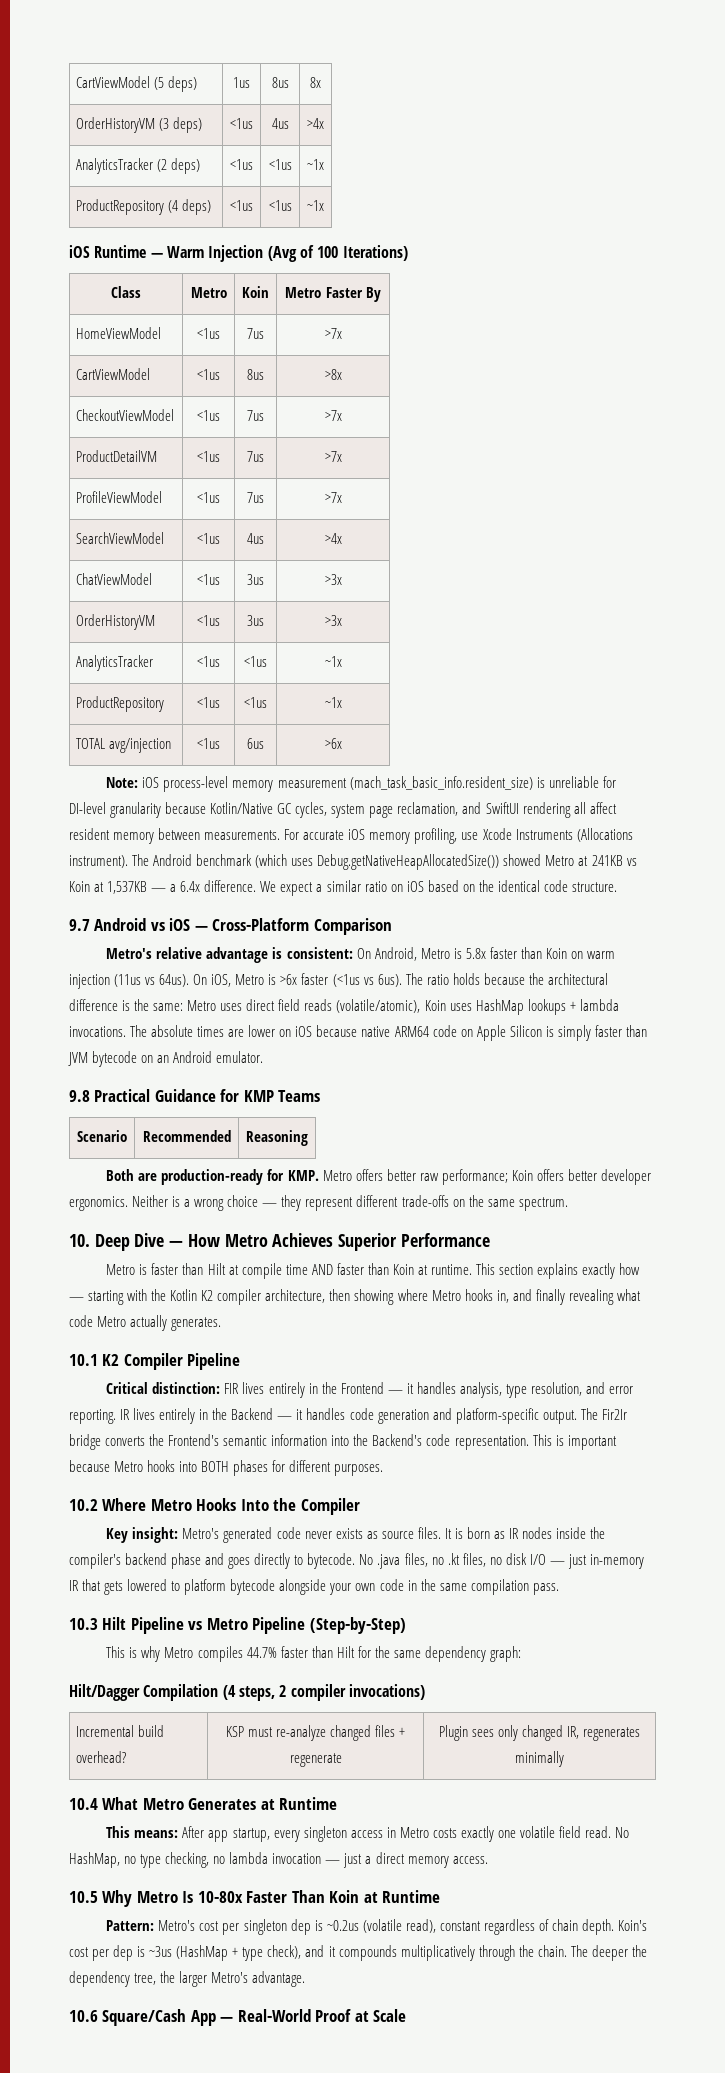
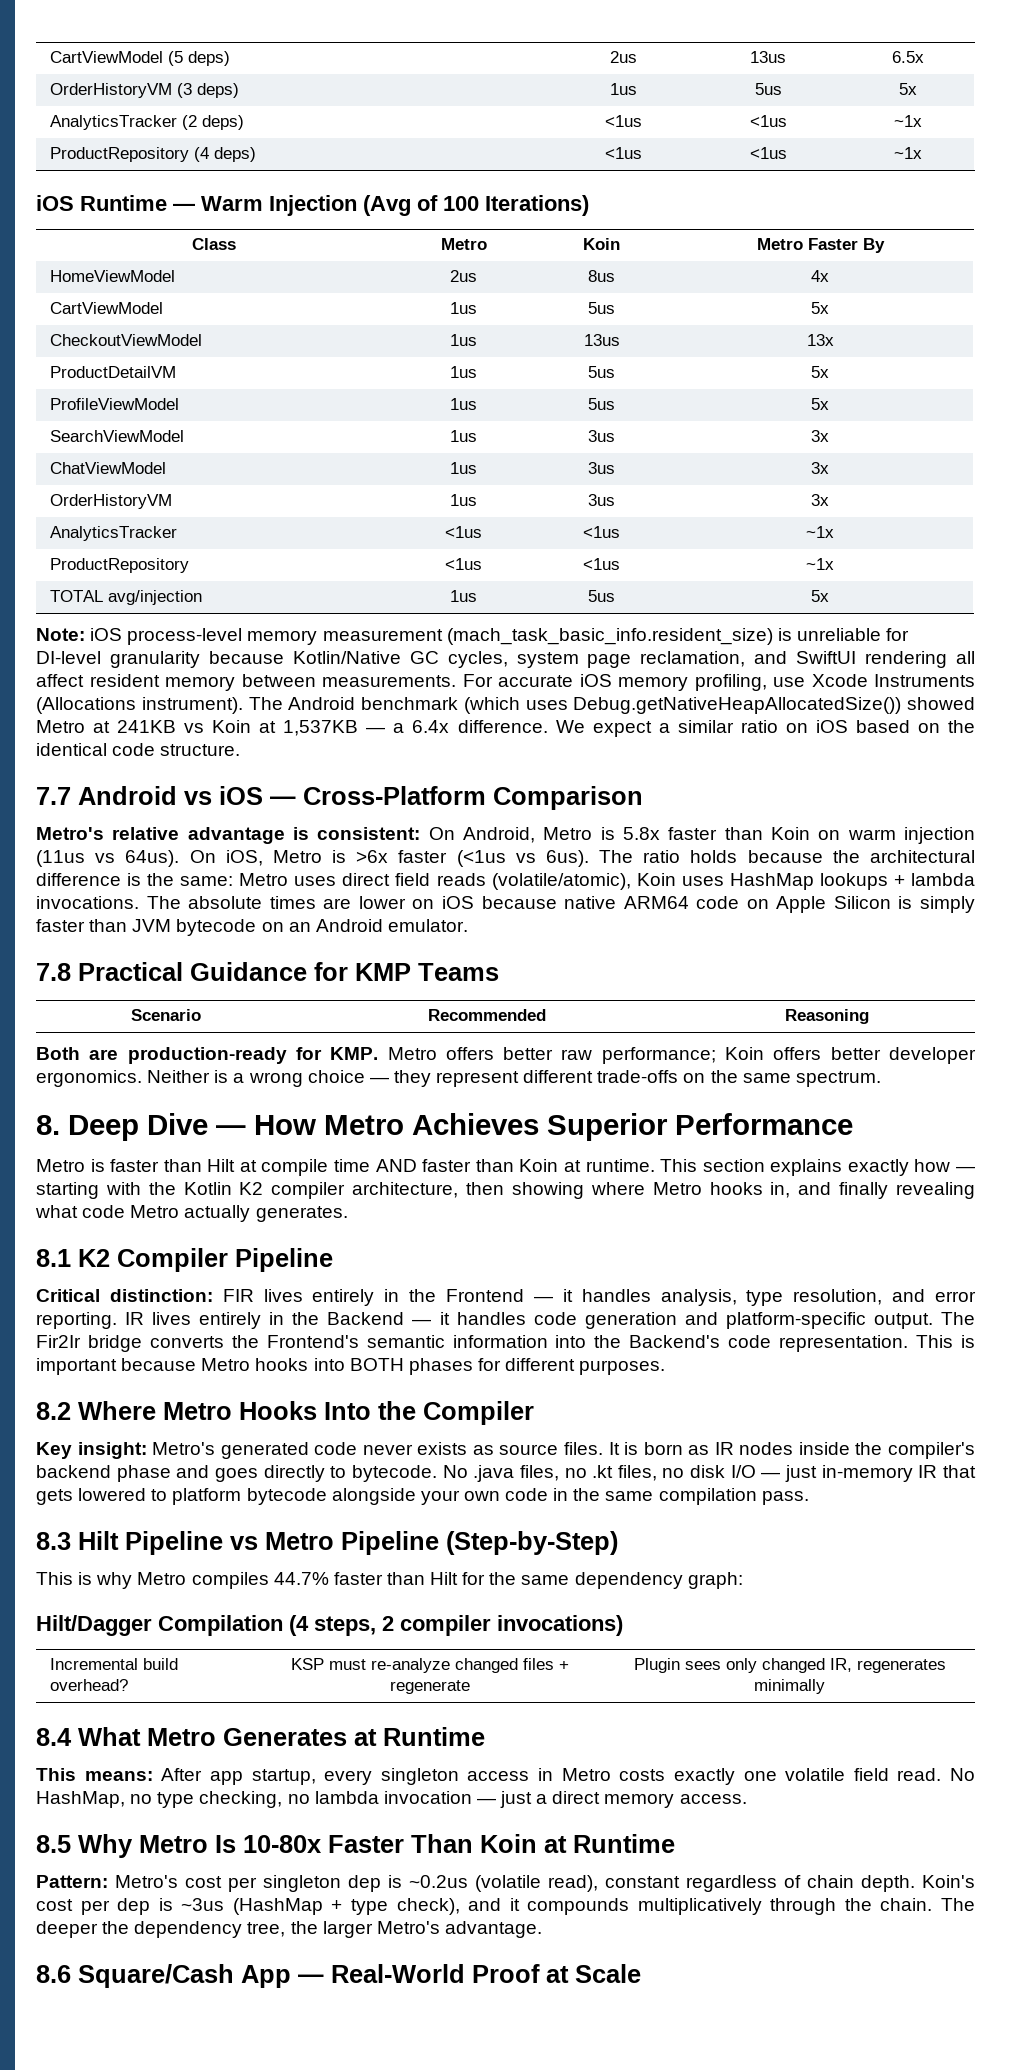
[233,77,250,88] [271,77,289,88] [310,77,321,88] 1us | 8us | 8x -> [609,51,637,63] [750,51,786,63] [891,51,924,63] 2us | 13us | 6.5x
[230,118,253,129] [271,118,289,129] [307,118,324,129] <1us | 4us | >4x -> [609,83,637,95] [754,83,782,95] [898,83,917,95] 1us | 5us | 5x
[197,328,220,339] [247,328,264,339] [324,328,342,339] [76,368,151,380] [197,369,220,380] [247,369,264,380] [324,369,342,380] [76,409,175,421] [197,410,220,421] [247,410,264,421] [324,410,342,421] [76,450,158,462] [197,451,220,462] [247,451,264,462] [324,451,342,462] [76,491,163,503] [197,492,220,503] [247,492,264,503] [324,492,342,503] [76,532,165,544] [197,533,220,544] [247,533,264,544] [324,533,342,544] <1us | 7us | >7x // CartViewModel | <1us | 8us | >8x // CheckoutViewModel | <1us | 7us | >7x // ProductDetailVM | <1us | 7us | >7x // ProfileViewModel | <1us | 7us | >7x // SearchViewModel | <1us | 4us | >4x -> [450,270,477,282] [588,270,615,282] [811,270,829,282] [50,302,164,314] [450,302,477,314] [588,302,615,314] [811,302,829,314] [50,334,203,346] [450,334,477,346] [583,334,620,346] [806,334,834,346] [50,366,177,378] [450,366,477,378] [588,366,615,378] [811,366,829,378] [50,398,180,410] [450,398,477,410] [588,398,615,410] [811,398,829,410] [50,430,185,442] [450,430,477,442] [588,430,615,442] [811,430,829,442] 2us | 8us | 4x // CartViewModel | 1us | 5us | 5x // CheckoutViewModel | 1us | 13us | 13x // ProductDetailVM | 1us | 5us | 5x // ProfileViewModel | 1us | 5us | 5x // SearchViewModel | 1us | 3us | 3x
[197,574,220,585] [247,574,264,585] [324,574,342,585] <1us | 3us | >3x -> [450,462,477,474] [588,462,615,474] [811,462,829,474] 1us | 3us | 3x
[197,615,220,626] [247,615,264,626] [324,615,342,626] <1us | 3us | >3x -> [450,494,477,506] [588,494,615,506] [811,494,829,506] 1us | 3us | 3x
[197,738,220,749] [247,738,264,749] [324,738,342,749] <1us | 6us | >6x -> [450,590,477,602] [588,590,615,602] [811,590,829,602] 1us | 5us | 5x
[69,919,90,931] 9.7 -> [36,787,71,805] 7.7
[69,1090,90,1102] 9.8 -> [36,963,71,981] 7.8
[69,1234,90,1247] 10. -> [36,1115,60,1135] 8.
[69,1354,98,1366] 10.1 -> [36,1249,71,1267] 8.1
[69,1499,98,1511] 10.2 -> [36,1402,71,1420] 8.2
[69,1618,98,1630] 10.3 -> [36,1532,71,1550] 8.3
[69,1798,98,1810] 10.4 -> [36,1728,72,1746] 8.4
[69,1891,98,1903] 10.5 -> [36,1835,71,1853] 8.5
[69,2010,98,2022] 10.6 -> [36,1965,71,1983] 8.6

